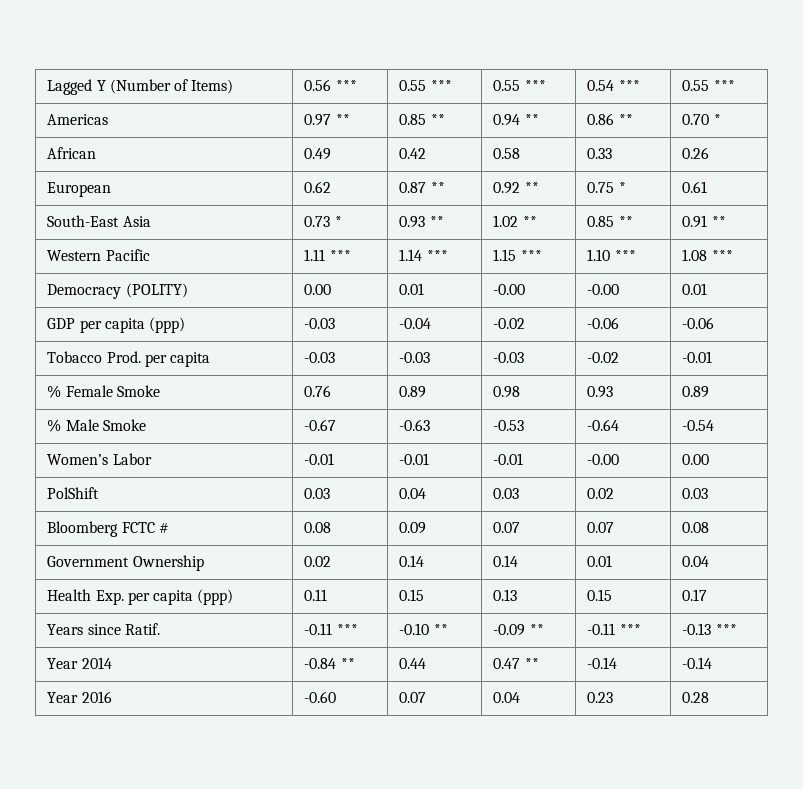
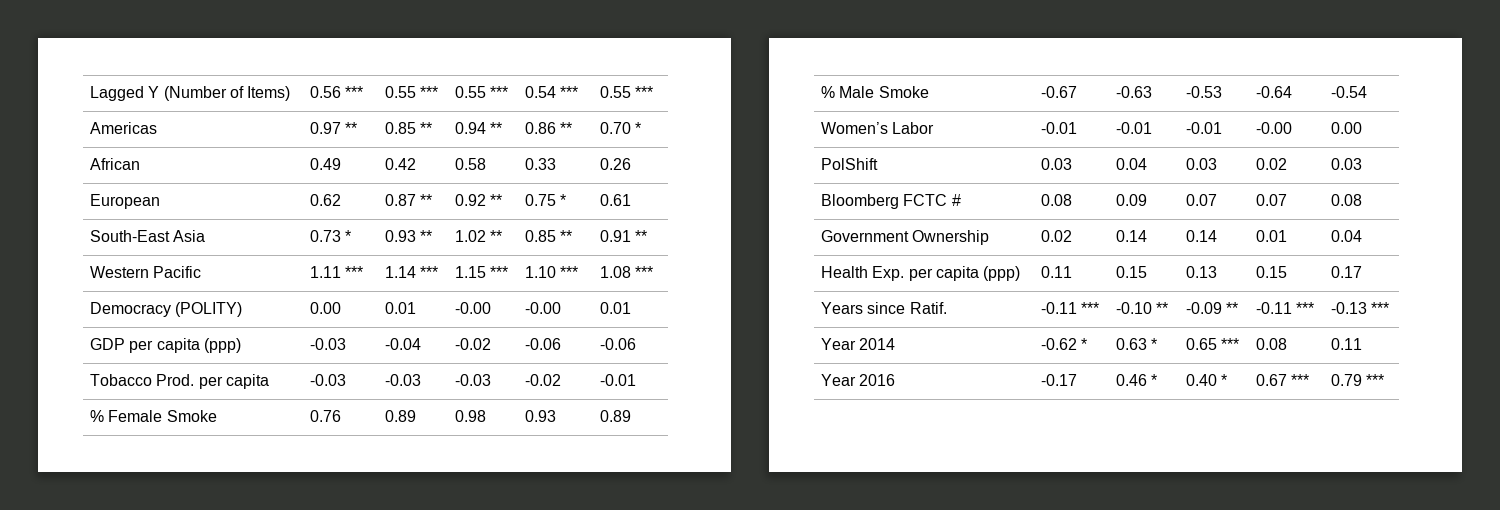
[304,658,355,669] [399,658,427,669] [493,658,539,669] [587,657,618,669] [682,657,713,669] [47,691,112,703] [304,691,337,703] [399,692,427,703] [493,692,521,703] [587,692,614,703] [682,692,710,703] -0.84 ** | 0.44 | 0.47 ** | -0.14 | -0.14 // Year 2016 | -0.60 | 0.07 | 0.04 | 0.23 | 0.28 -> [1041,338,1088,350] [1116,338,1158,350] [1186,338,1240,350] [1256,338,1288,350] [1331,338,1363,350] [821,374,896,386] [1041,374,1078,386] [1116,374,1158,386] [1186,374,1228,386] [1256,374,1310,386] [1331,374,1385,386] -0.62 * | 0.63 * | 0.65 *** | 0.08 | 0.11 // Year 2016 | -0.17 | 0.46 * | 0.40 * | 0.67 *** | 0.79 ***

